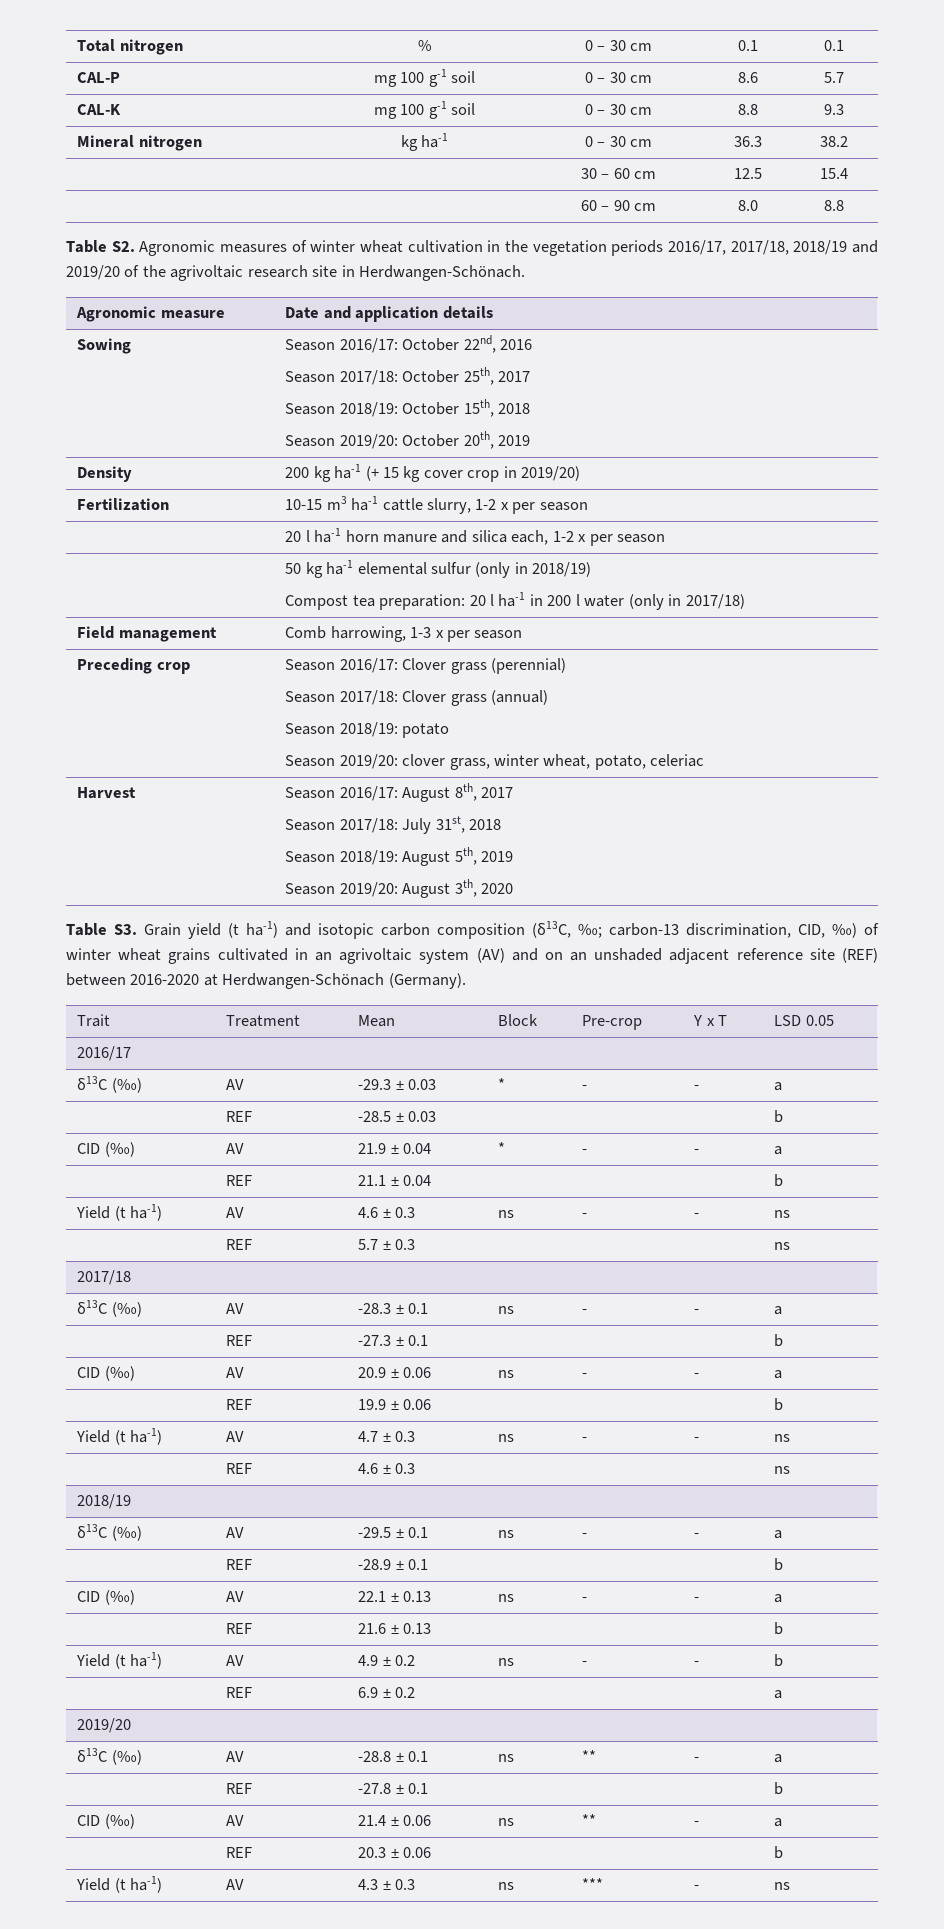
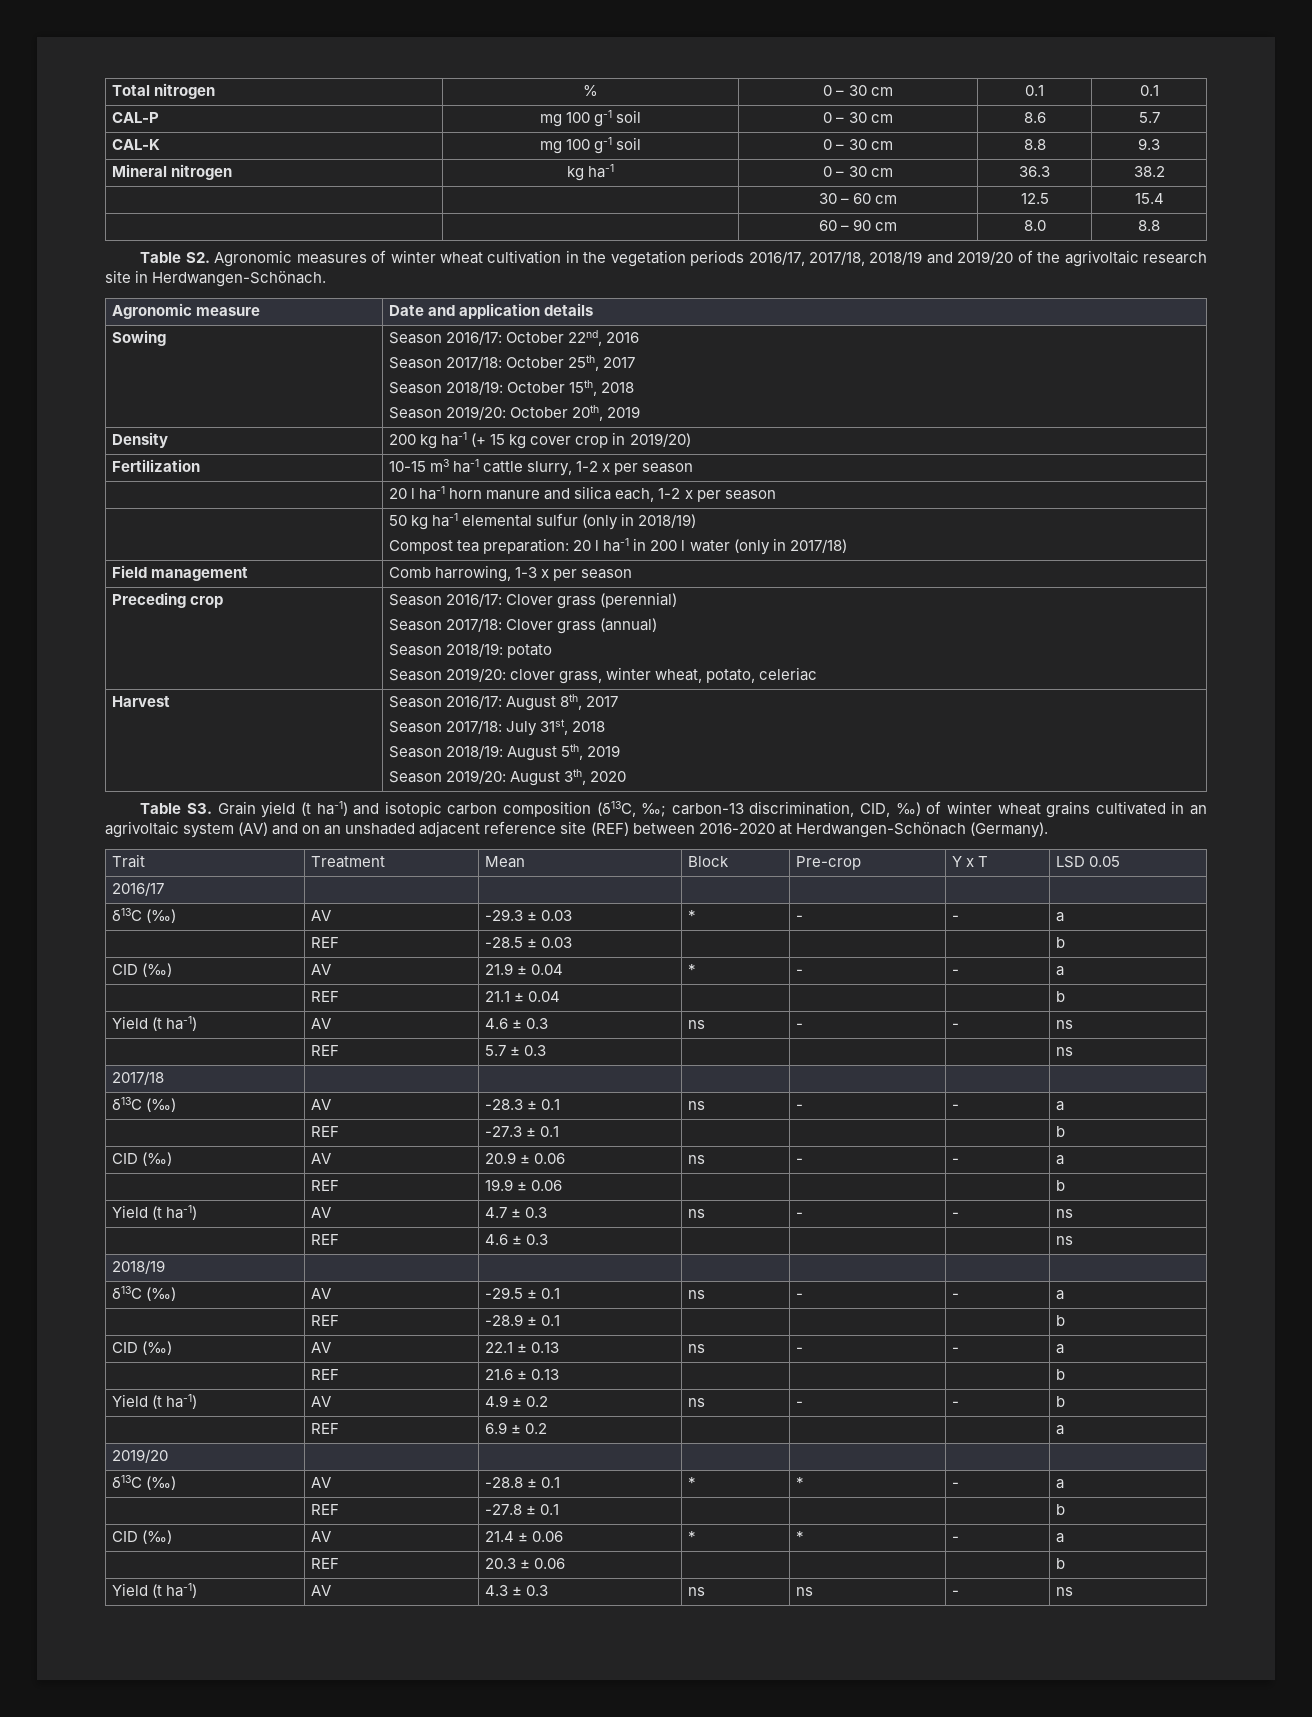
[498,1754,515,1762] [582,1750,597,1762] ns | ** -> [688,1477,697,1488] [796,1477,805,1488] * | *
[498,1818,515,1826] [582,1814,597,1826] ns | ** -> [688,1531,697,1542] [796,1531,805,1542] * | *
[582,1878,604,1890] *** -> [796,1587,814,1596] ns

